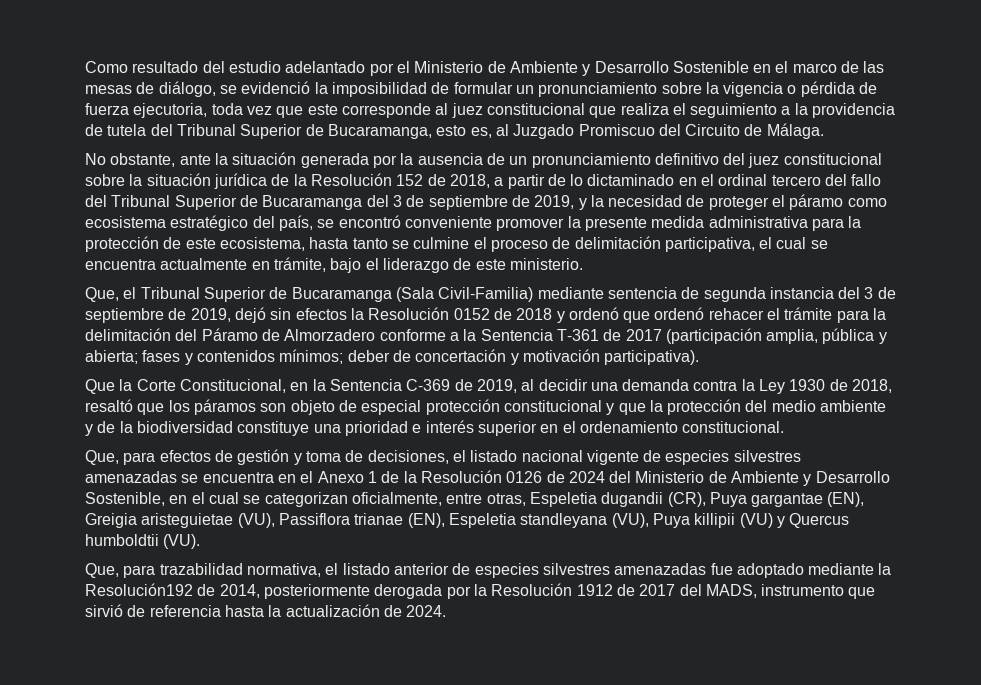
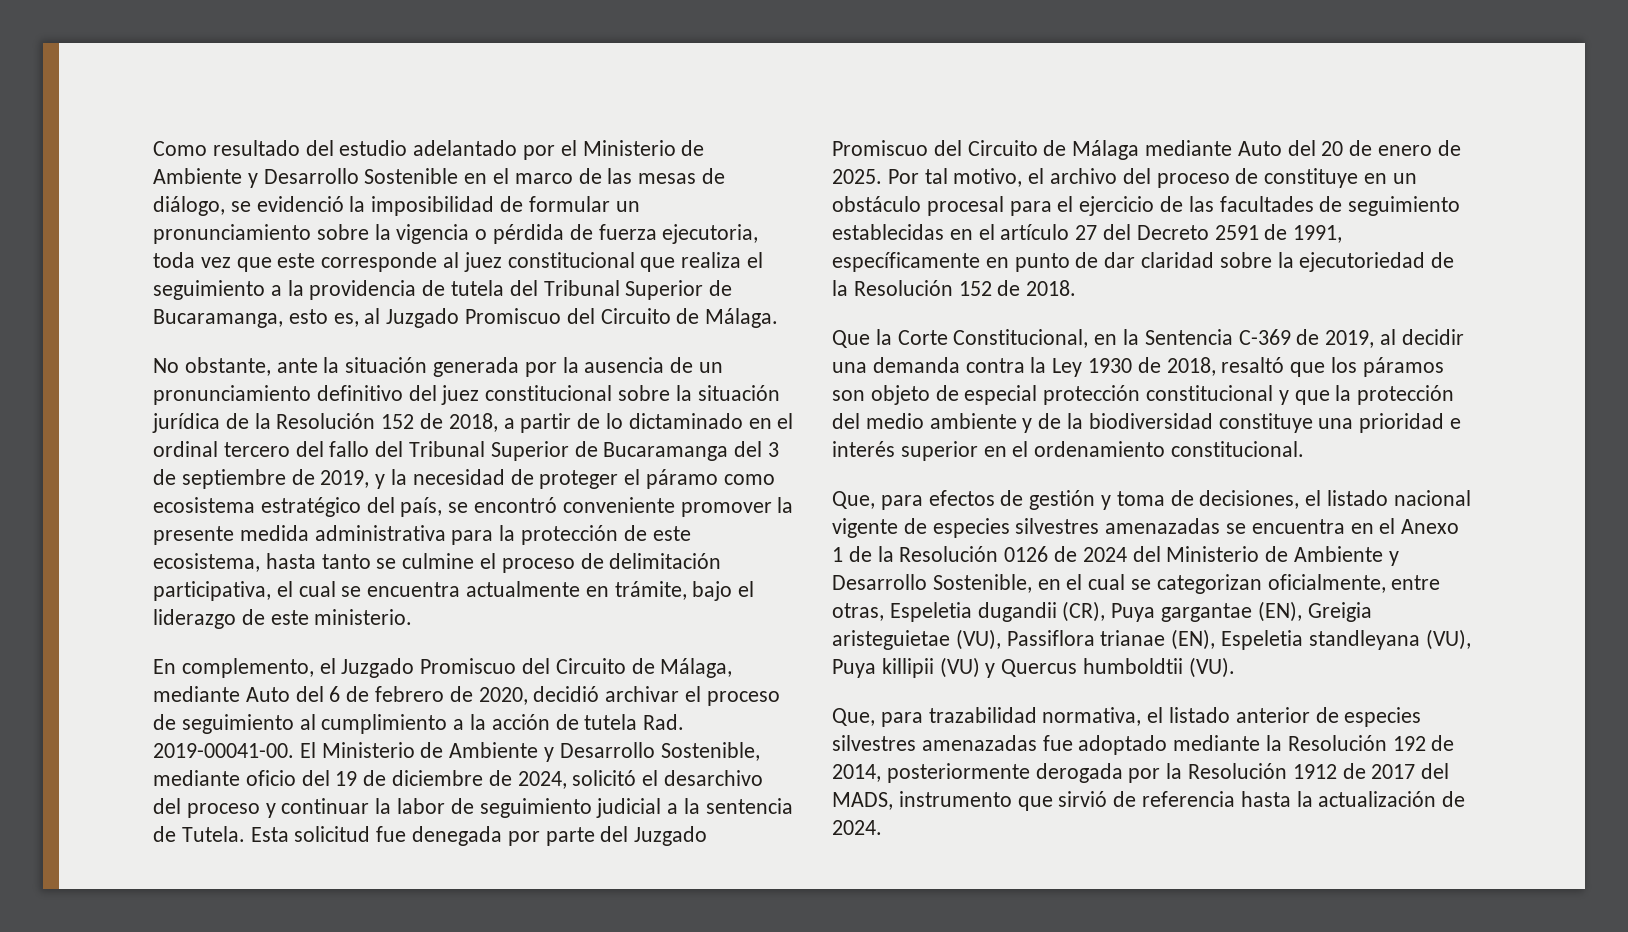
[85,287,896,302] [85,307,887,323] [85,328,887,344] [85,349,700,365] Que, el Tribunal Superior de Bucaramanga (Sala Civil-Familia) mediante sentencia de segunda instancia del 3 de septiembre de 2019, dejó sin efectos la Resolución 0152 de 2018 y ordenó que ordenó rehacer el trámite para la delimitación del Páramo de Almorzadero conforme a la Sentencia T-361 de 2017 (participación amplia, pública y abierta; fases y contenidos mínimos; deber de concertación y motivación participativa). -> [153,658,733,678] [153,686,780,706] [153,714,685,734] [153,742,760,762] [153,770,764,789] [153,798,793,818] [153,826,708,846] [832,140,1461,160] [832,168,1417,188] [832,196,1461,216] [832,224,1343,243] [832,252,1455,272] [832,280,1077,296] En complemento, el Juzgado Promiscuo del Circuito de Málaga, mediante Auto del 6 de febrero de 2020, decidió archivar el proceso de seguimiento al cumplimiento a la acción de tutela Rad. 2019-00041-00. El Ministerio de Ambiente y Desarrollo Sostenible, mediante oficio del 19 de diciembre de 2024, solicitó el desarchivo del proceso y continuar la labor de seguimiento judicial a la sentencia de Tutela. Esta solicitud fue denegada por parte del Juzgado Promiscuo del Circuito de Málaga mediante Auto del 20 de enero de 2025. Por tal motivo, el archivo del proceso de constituye en un obstáculo procesal para el ejercicio de las facultades de seguimiento establecidas en el artículo 27 del Decreto 2591 de 1991, específicamente en punto de dar claridad sobre la ejecutoriedad de la Resolución 152 de 2018.
[85,583,193,596] Resolución192 -> [1287,735,1426,751] Resolución 192

